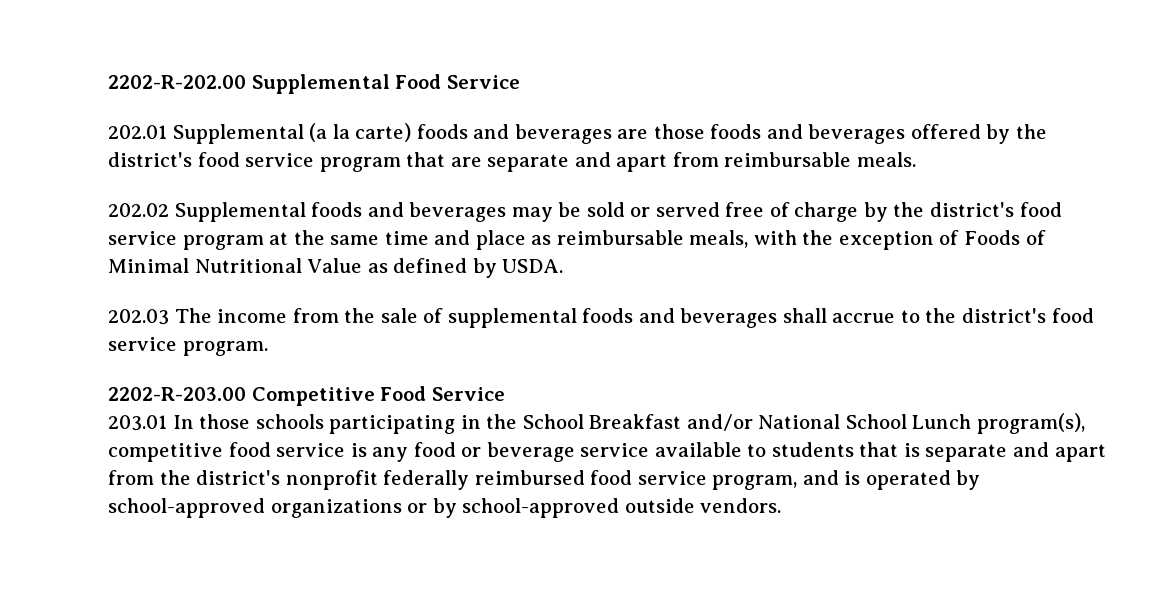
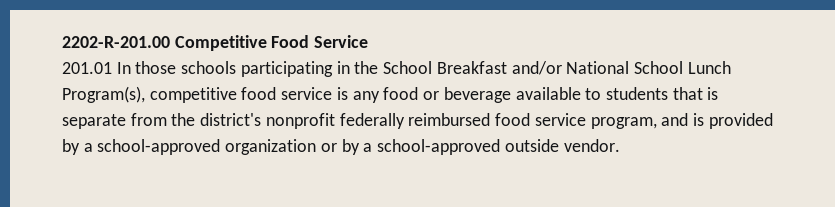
[108,74,520,94] [108,123,1048,144] [108,152,916,172] [108,202,1062,222] [108,230,1046,250] [108,258,564,278] [108,308,1094,328] [108,337,268,356] [108,387,246,401] 2202-R-202.00 Supplemental Food Service // 202.01 Supplemental (a la carte) foods and beverages are those foods and beverages offered by the district's food service program that are separate and apart from reimbursable meals. // 202.02 Supplemental foods and beverages may be sold or served free of charge by the district's food service program at the same time and place as reimbursable meals, with the exception of Foods of Minimal Nutritional Value as defined by USDA. // 202.03 The income from the sale of supplemental foods and beverages shall accrue to the district's food service program. // 2202-R-203.00 -> [62,36,170,48] 2202-R-201.00
[108,415,167,431] 203.01 -> [62,62,112,74] 201.01
[976,413,1085,434] program(s), -> [62,86,145,103] Program(s),
[580,443,650,457] service -> (511, 95) none
[1013,442,1106,462] and apart -> (126, 121) none
[865,470,981,490] [108,498,402,518] operated by school-approved organizations -> [708,113,773,129] [62,139,317,155] provided by a school-approved organization
(457, 508) none -> [363,143,373,152] a
[700,498,782,513] vendors. -> [563,139,620,152] vendor.

